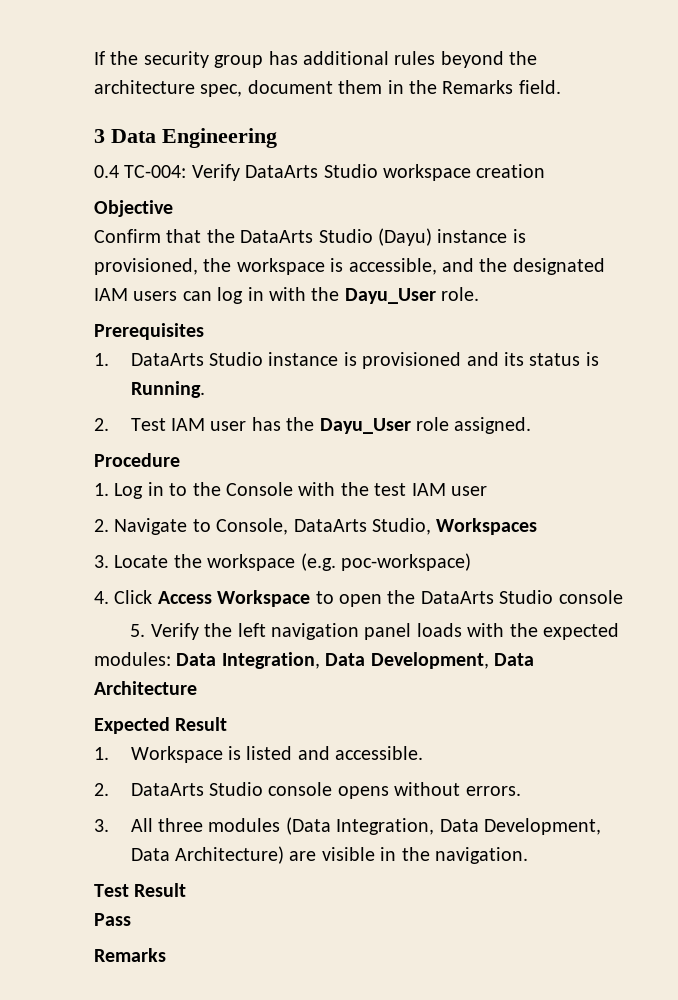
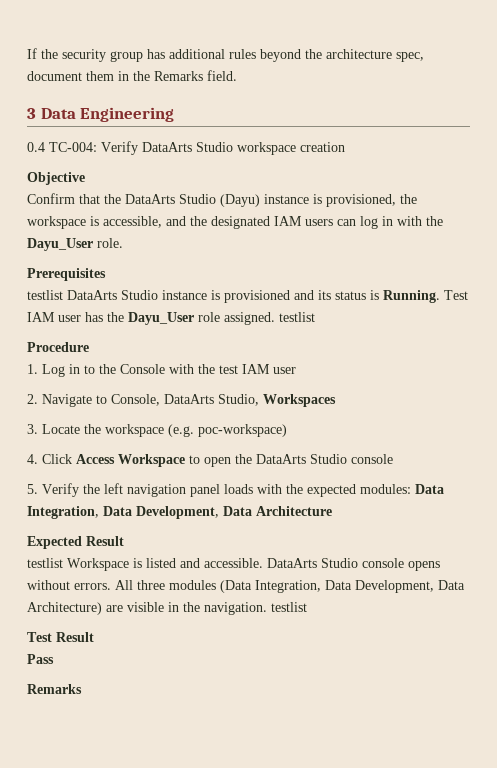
[94,353,109,366] 1. -> [27,290,63,300] testlist
[94,418,109,431] // 2. -> (440, 296) none
(532, 425) none -> [279,312,315,322] testlist
[94,747,109,760] 1. -> [27,558,63,568] testlist
[94,783,109,796] // 2. -> (263, 563) none
[94,819,109,832] // 3. -> (111, 586) none
(529, 855) none -> [271,602,307,612] testlist

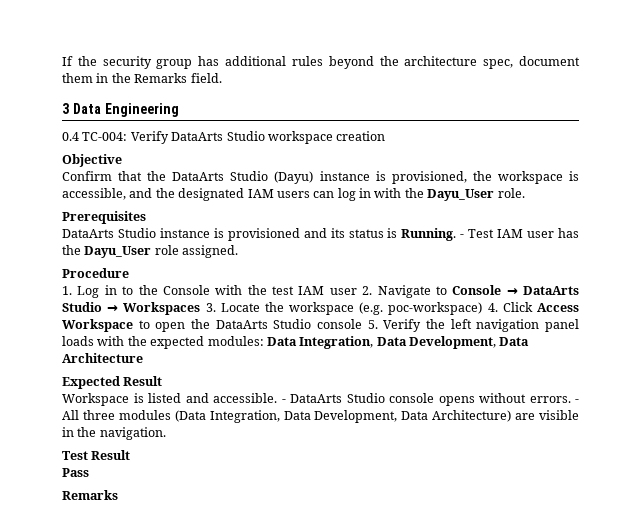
[27,290,63,300] testlist -> (146, 217) none
(440, 296) none -> [460,234,465,238] -
[279,312,315,322] testlist -> (239, 251) none
(296, 370) // -> (357, 291) none
[111,394,259,406] Console, DataArts Studio, -> [452,285,579,295] [62,302,119,312] Console → DataArts Studio →
(336, 400) // -> (201, 308) none
(287, 430) // -> (483, 308) none
(393, 459) // -> (362, 324) none
[27,558,63,568] testlist -> (163, 381) none
(263, 563) none -> [281,399,286,403] -
(111, 586) none -> [575,399,579,403] -
[271,602,307,612] testlist -> (166, 433) none

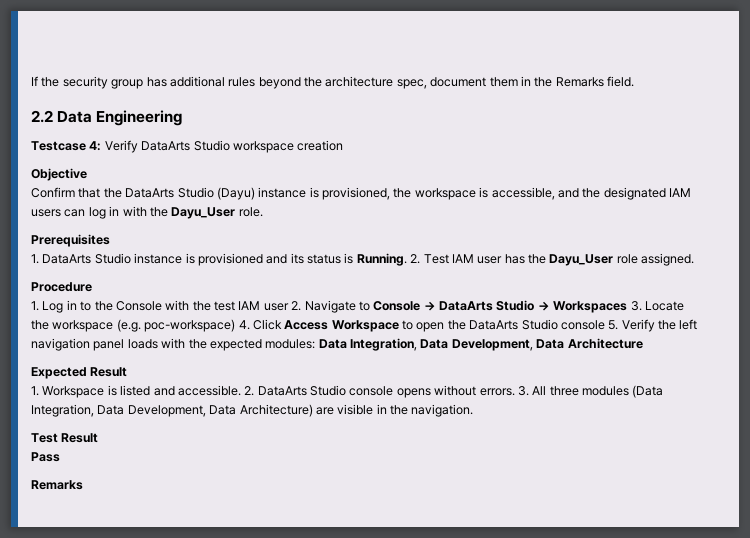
[62,103,69,114] 3 -> [31,110,53,123] 2.2
[62,132,128,141] 0.4 TC-004: -> [31,141,102,151] Testcase 4:
(146, 217) none -> [31,254,39,264] 1.
[460,234,465,238] - -> [410,254,421,264] 2.
(163, 381) none -> [31,386,39,396] 1.
[281,399,286,403] - -> [244,386,255,396] 2.
[575,399,579,403] - -> [517,386,529,396] 3.

